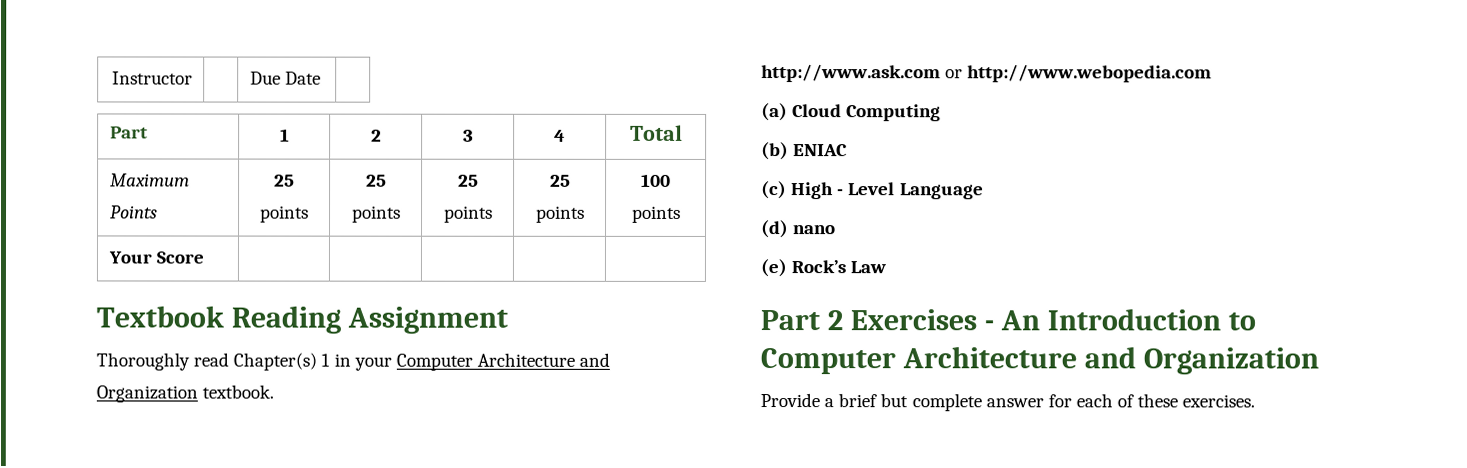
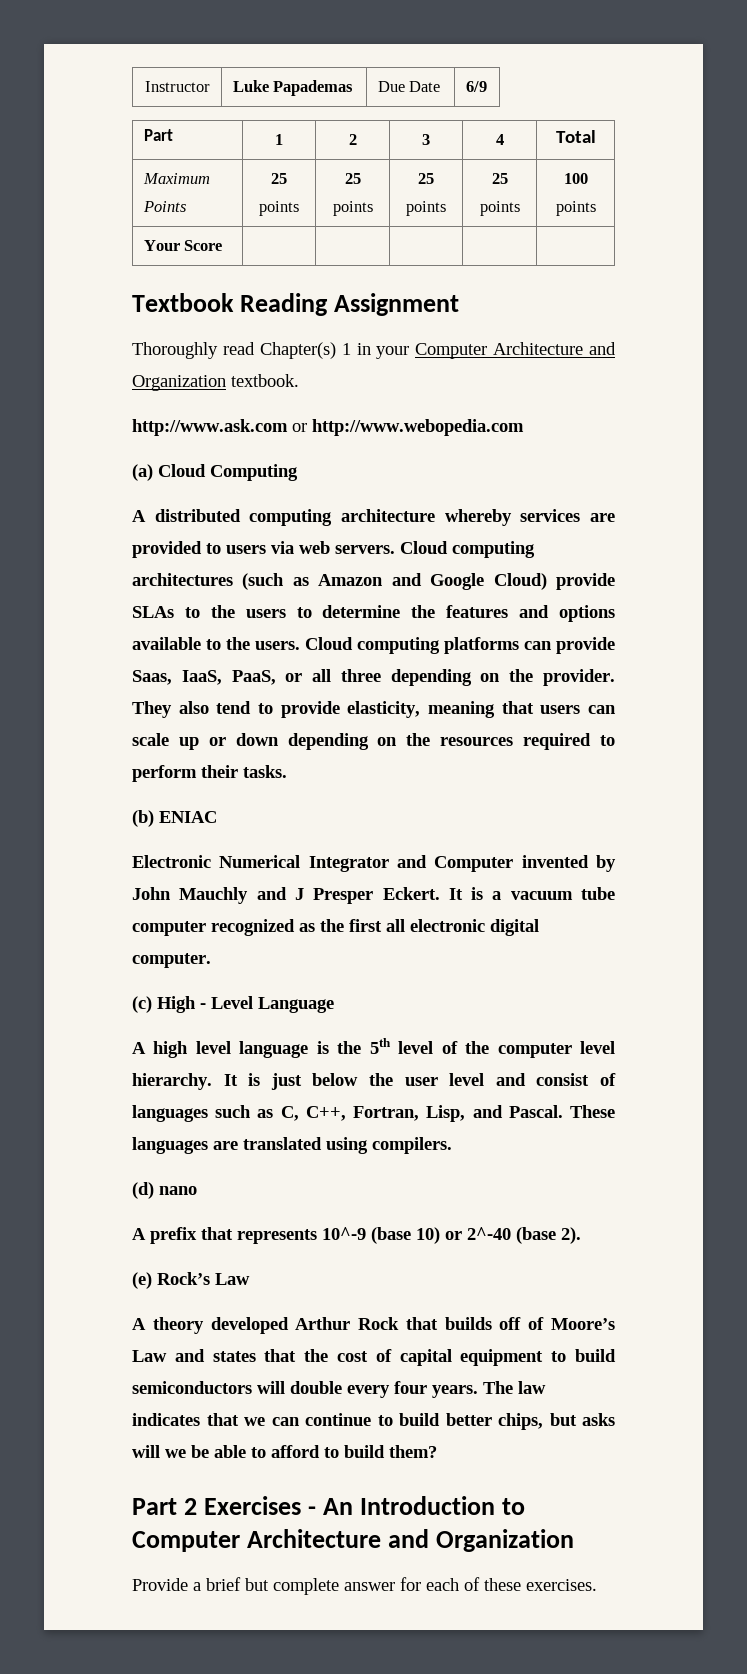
(193, 78) none -> [232,80,354,96] Luke Papademas
(321, 78) none -> [465,81,487,92] 6/9
[761,142,849,161] (b) ENIAC -> [132,509,615,526] [132,541,535,558] [132,573,615,590] [132,605,616,622] [132,637,615,654] [132,669,615,686] [132,701,616,718] [132,733,616,750] [132,765,287,782] [132,810,217,827] [132,855,616,872] [132,887,615,904] [132,919,539,936] [132,953,211,968] A distributed computing architecture whereby services are provided to users via web servers. Cloud computing architectures (such as Amazon and Google Cloud) provide SLAs to the users to determine the features and options available to the users. Cloud computing platforms can provide Saas, IaaS, PaaS, or all three depending on the provider. They also tend to provide elasticity, meaning that users can scale up or down depending on the resources required to perform their tasks. // (b) ENIAC // Electronic Numerical Integrator and Computer invented by John Mauchly and J Presper Eckert. It is a vacuum tube computer recognized as the first all electronic digital computer.
[760,220,837,239] [760,259,887,278] (d) nano // (e) Rock’s Law -> [132,1038,615,1058] [132,1073,617,1090] [132,1105,615,1122] [132,1137,452,1154] [132,1182,197,1199] [132,1227,581,1244] [132,1272,250,1289] [132,1317,615,1334] [132,1349,617,1366] [132,1381,546,1398] [132,1413,615,1430] [132,1445,437,1458] A high level language is the 5th level of the computer level hierarchy. It is just below the user level and consist of languages such as C, C++, Fortran, Lisp, and Pascal. These languages are translated using compilers. // (d) nano // A prefix that represents 10^-9 (base 10) or 2^-40 (base 2). // (e) Rock’s Law // A theory developed Arthur Rock that builds off of Moore’s Law and states that the cost of capital equipment to build semiconductors will double every four years. The law indicates that we can continue to build better chips, but asks will we be able to afford to build them?

